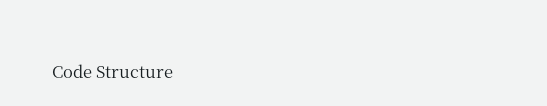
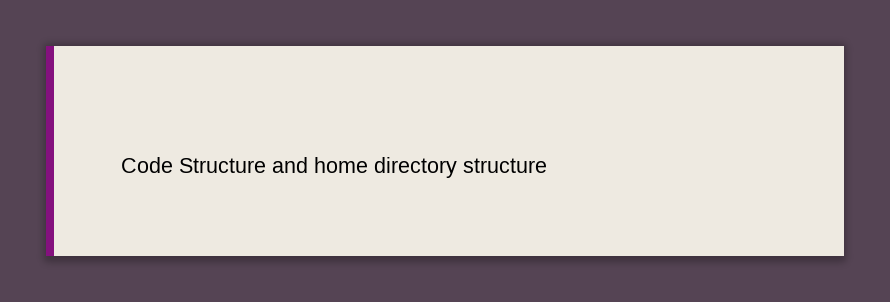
(174, 72) none -> [272,157,547,178] and home directory structure

